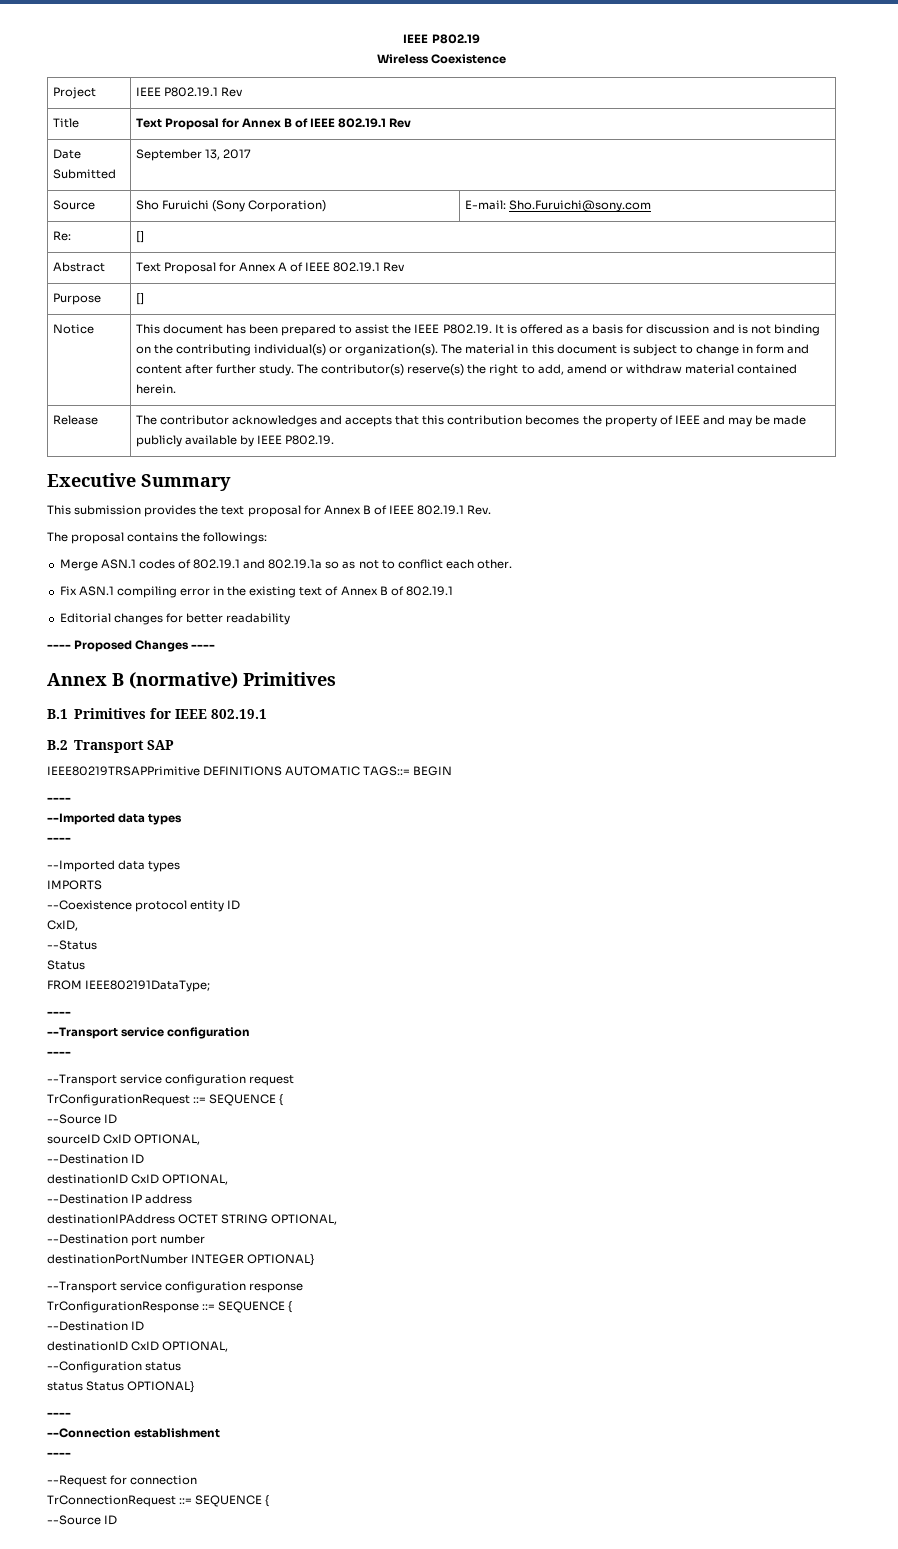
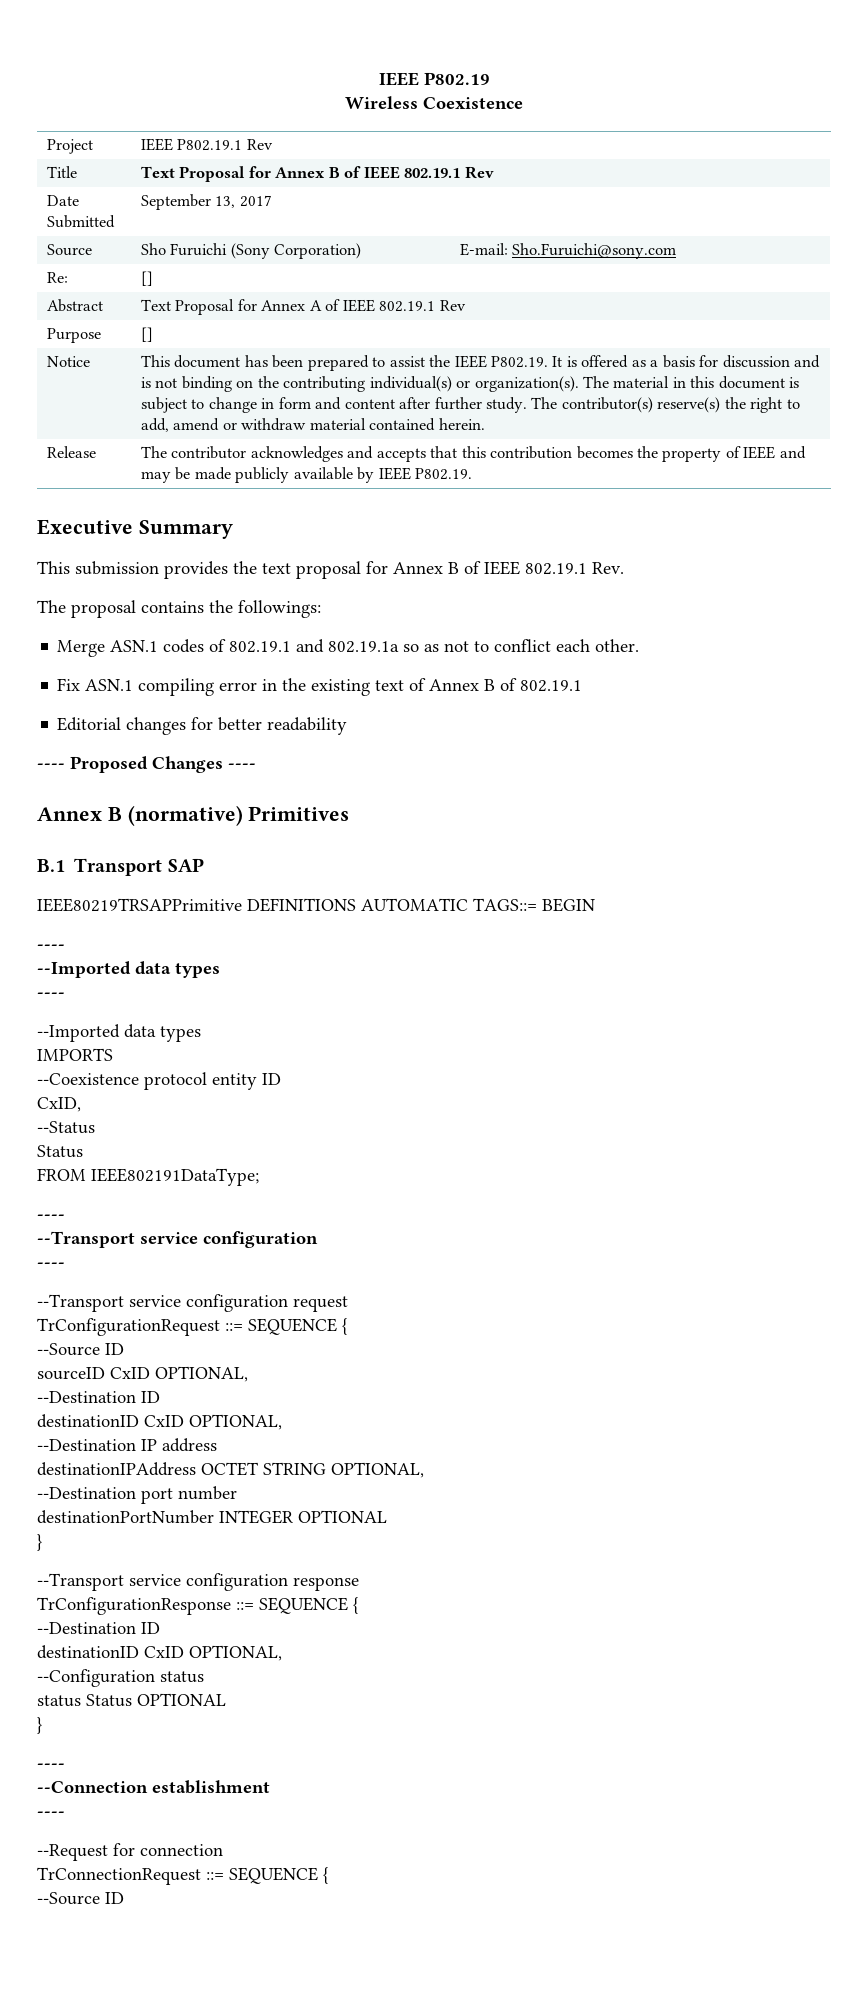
[73,708,267,719] [47,740,68,750] Primitives for IEEE 802.19.1 // B.2 -> (65, 865) none
[247,1254,315,1266] OPTIONAL} -> [298,1510,387,1523] [37,1534,42,1551] OPTIONAL // }
[127,1381,195,1393] OPTIONAL} -> [137,1693,226,1706] [37,1717,42,1734] OPTIONAL // }

